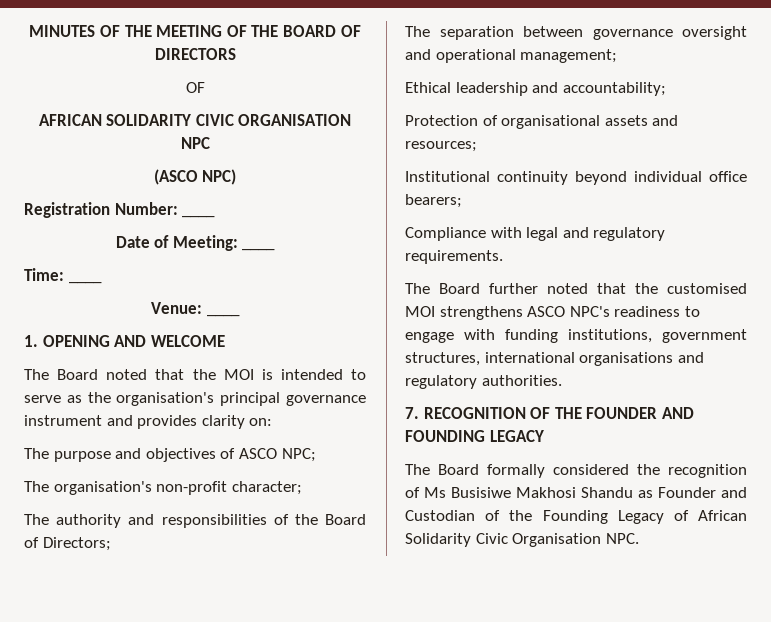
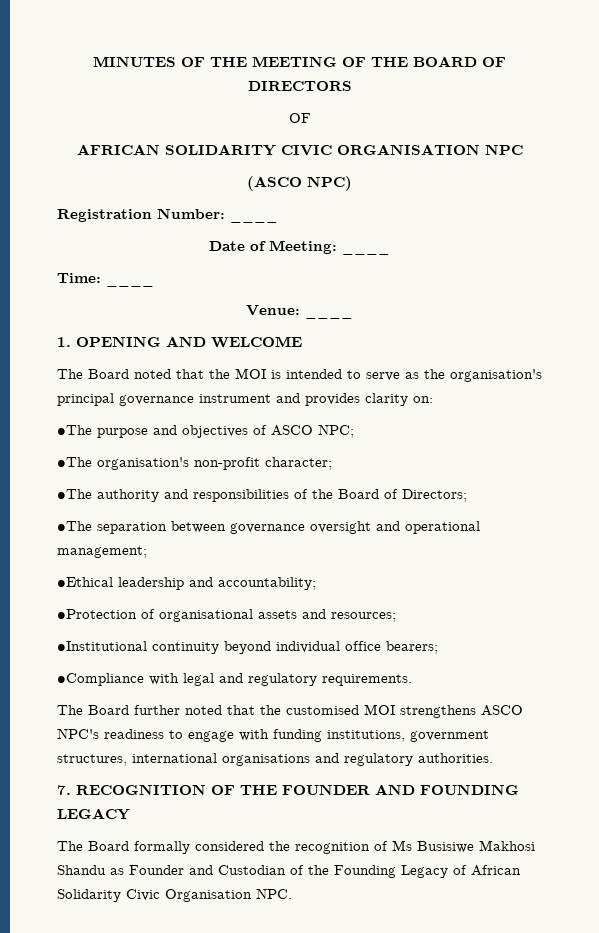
[24,448,49,459] The -> [57,425,92,435] •The
[24,481,49,492] The -> [57,457,92,467] •The
[24,514,49,525] The -> [57,489,92,499] •The
[405,26,430,37] The -> [57,521,92,531] •The
[405,82,451,93] Ethical -> [57,577,113,587] •Ethical
[405,115,478,126] Protection -> [57,609,137,619] •Protection
[405,171,490,182] Institutional -> [57,641,147,651] •Institutional
[405,227,486,241] Compliance -> [57,673,144,686] •Compliance

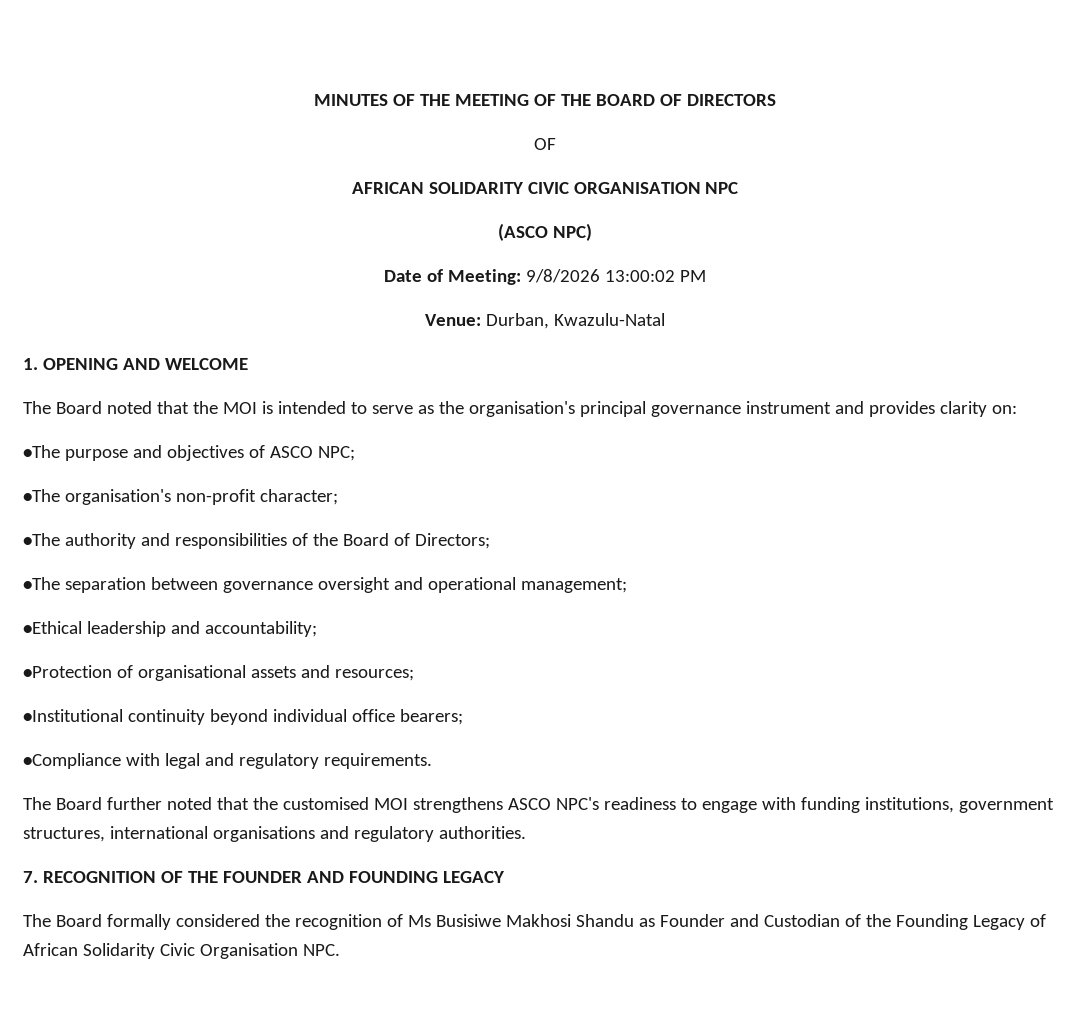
[57,208,225,222] [230,219,278,223] // Registration Number: ____ -> (592, 232) none
[342,251,390,255] [57,273,101,283] [106,283,154,287] ____ // Time: ____ -> [525,269,706,283] 9/8/2026 13:00:02 PM
[305,315,353,319] ____ -> [486,313,665,329] Durban, Kwazulu-Natal

